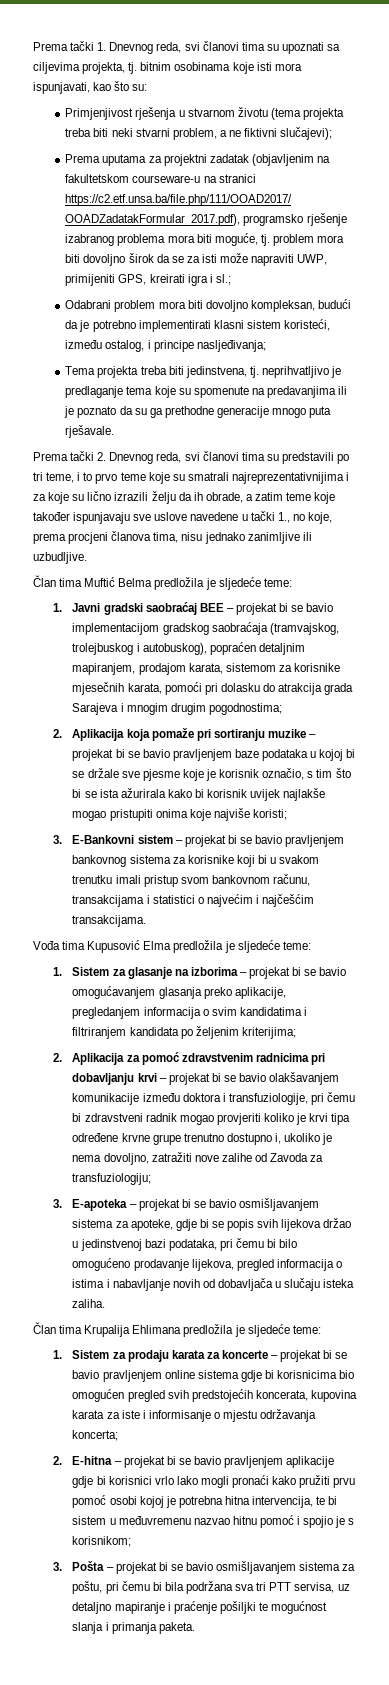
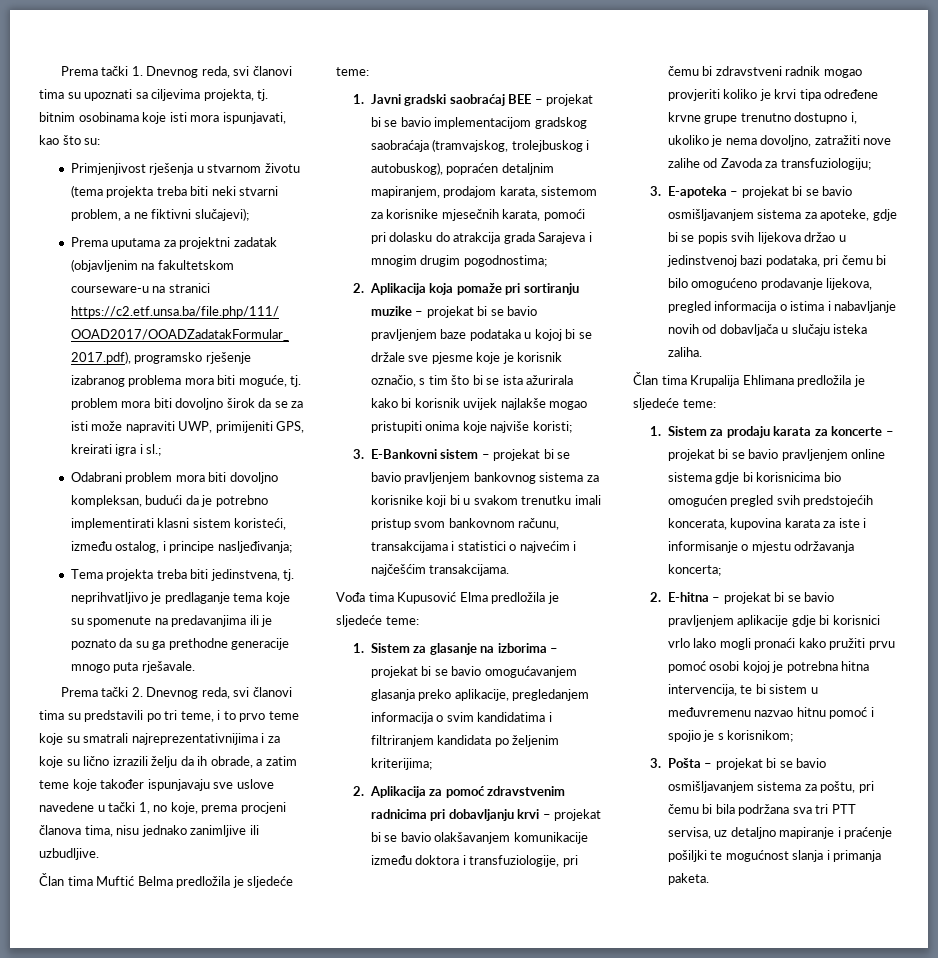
[277,512,290,523] 1., -> [138,802,150,814] 1,

